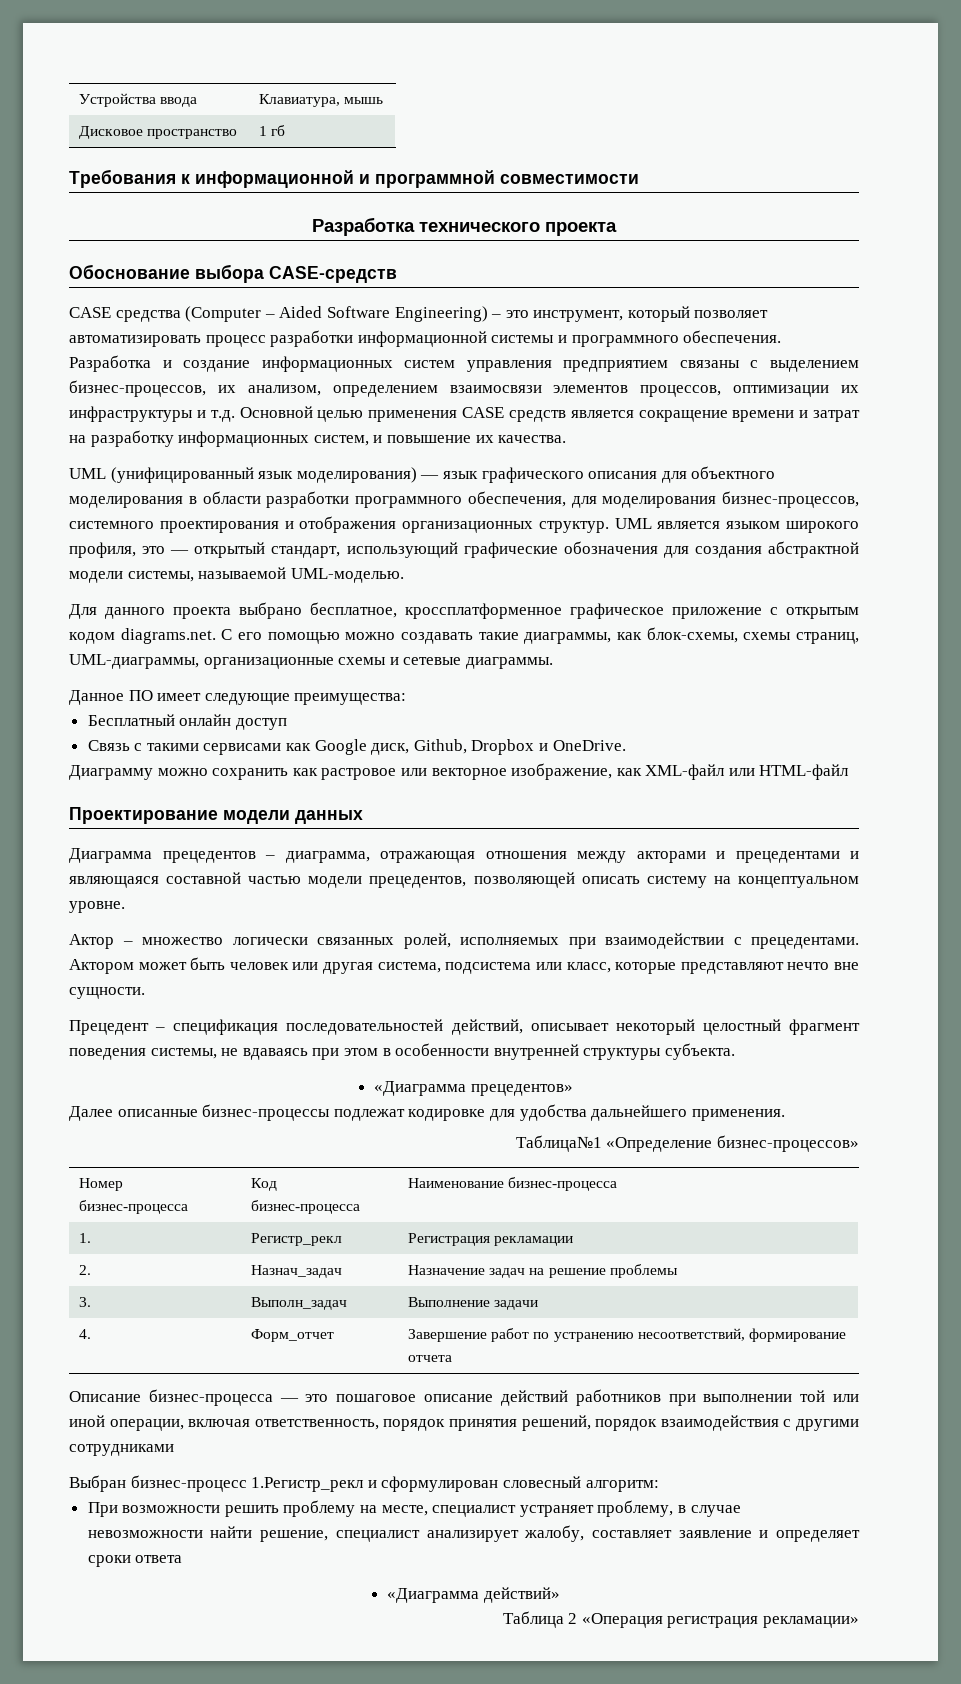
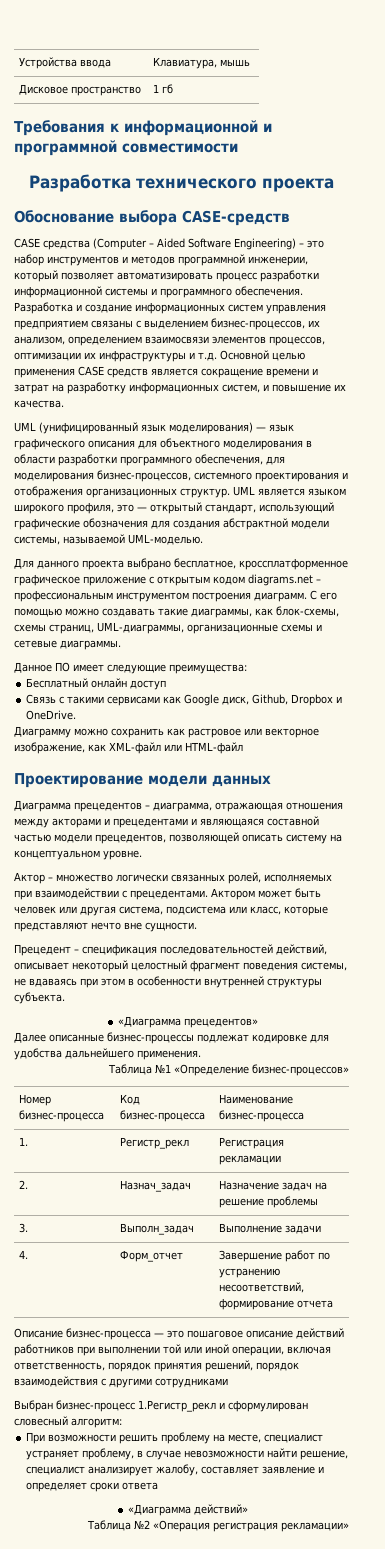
[533,310,624,322] инструмент, -> [14,254,308,266] набор инструментов и методов программной инженерии,
[120,628,216,644] diagrams.net. -> [248,574,321,586] [14,590,307,602] diagrams.net – профессиональным инструментом построения диаграмм.
[515,1135,602,1152] Таблица№1 -> [108,1064,171,1075] Таблица №1
[568,1613,578,1624] 2 -> [134,1520,150,1529] №2

